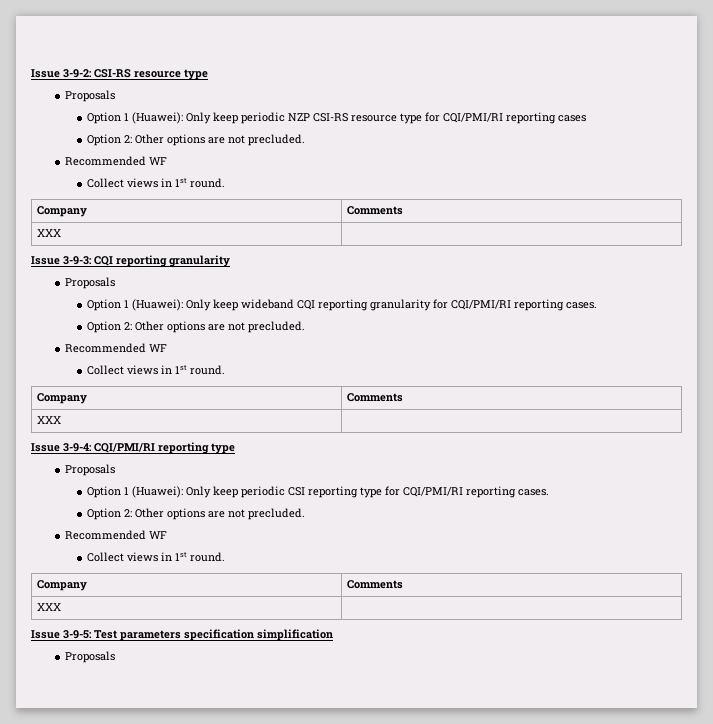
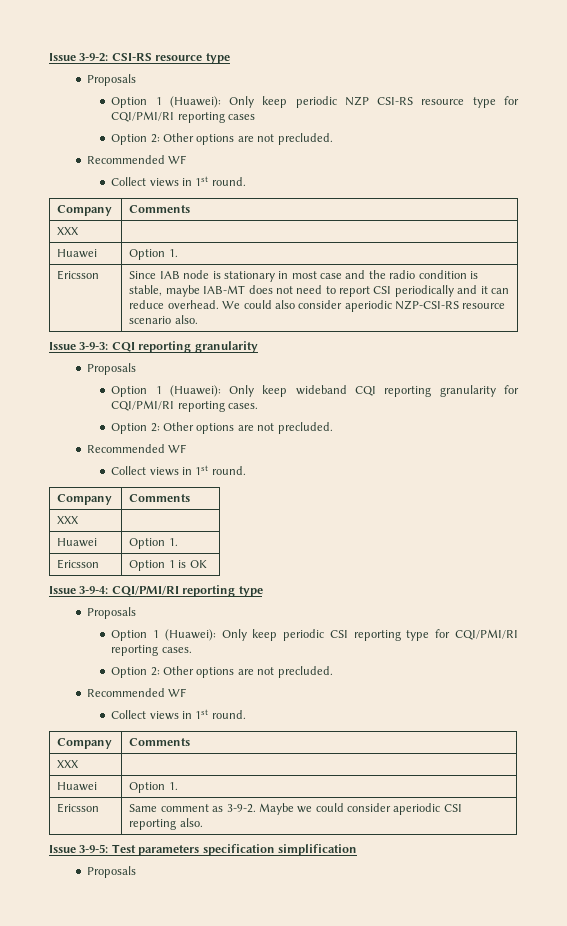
(62, 233) none -> [57,249,98,258] [129,249,178,260] [57,270,100,280] [129,270,478,282] [129,285,509,297] [129,300,506,312] [129,315,198,324] // Huawei | Option 1. // Ericsson | Since IAB node is stationary in most case and the radio condition is stable, maybe IAB-MT does not need to report CSI periodically and it can reduce overhead. We could also consider aperiodic NZP-CSI-RS resource scenario also.
(62, 420) none -> [57,538,98,547] [129,538,178,549] [57,559,100,569] [129,560,207,571] // Huawei | Option 1. // Ericsson | Option 1 is OK
(62, 607) none -> [57,782,98,791] [129,782,178,793] [57,803,100,813] [129,803,462,815] [129,818,203,830] // Huawei | Option 1. // Ericsson | Same comment as 3-9-2. Maybe we could consider aperiodic CSI reporting also.

